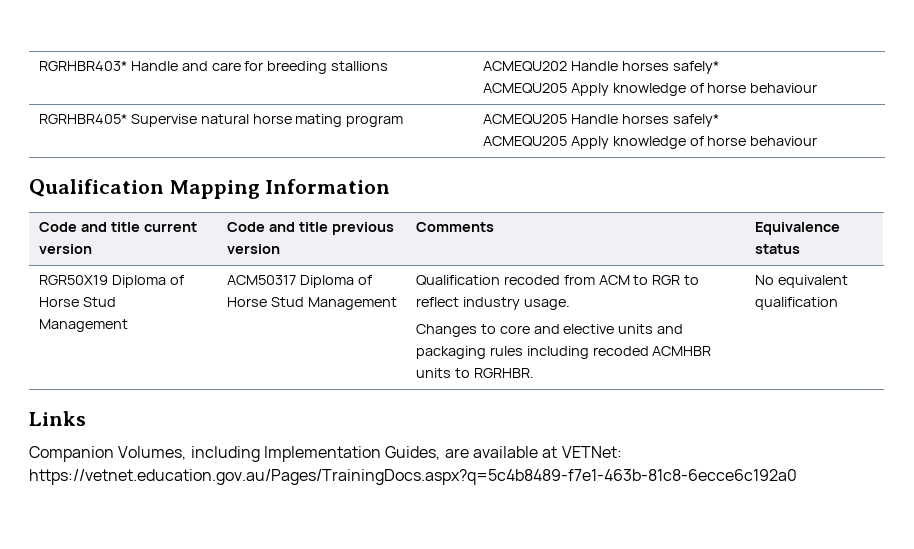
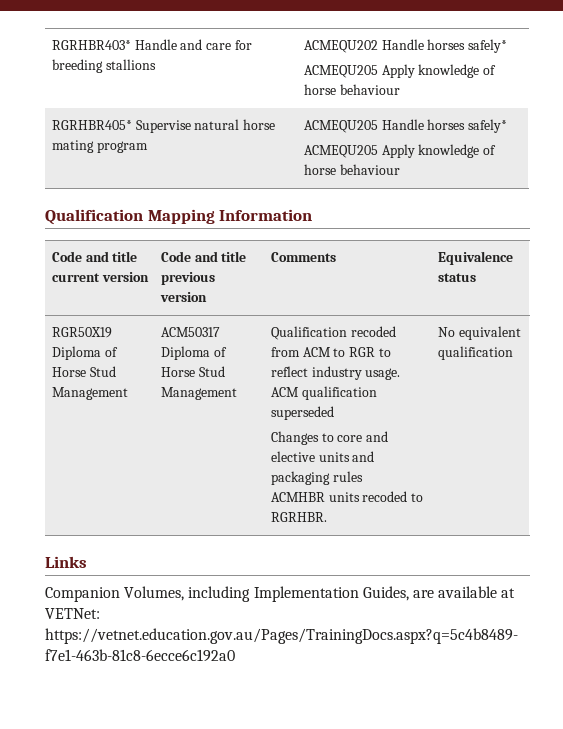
(570, 304) none -> [270,386,377,400] [270,406,334,420] ACM qualification superseded
[526,346,649,359] including recoded -> (363, 476) //
(451, 373) none -> [362,491,408,502] recoded

